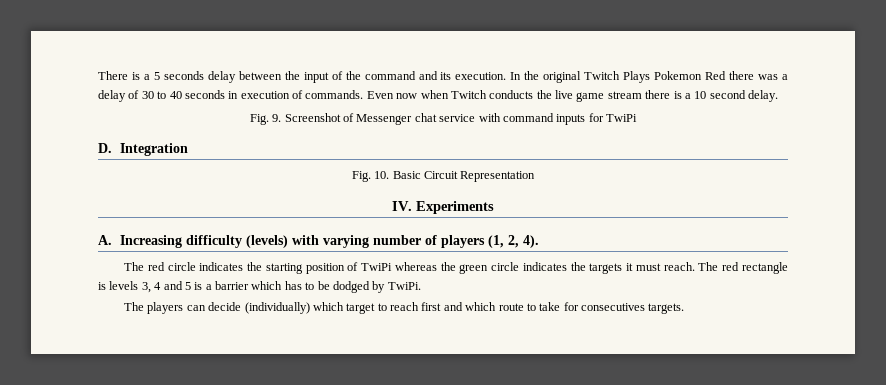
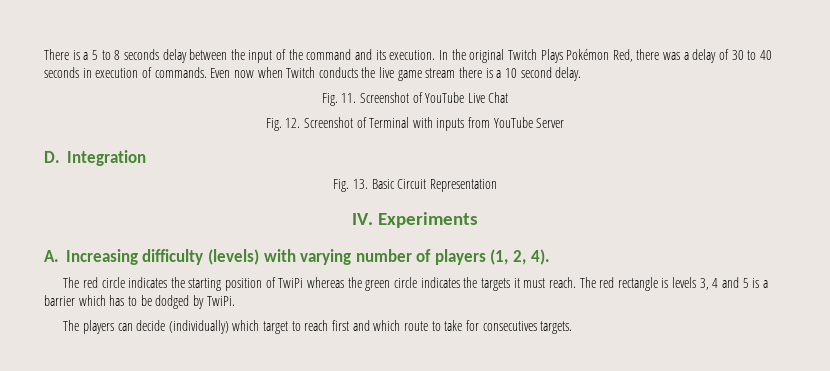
(160, 76) none -> [101,50,121,60] to 8
[654,71,727,80] Pokemon Red -> [566,49,633,62] Pokémon Red,
[272,113,638,125] 9. Screenshot of Messenger chat service with command inputs for TwiPi -> [341,92,509,103] [265,117,565,131] 11. Screenshot of YouTube Live Chat // Fig. 12. Screenshot of Terminal with inputs from YouTube Server
[374,171,390,179] 10. -> [352,179,368,189] 13.

